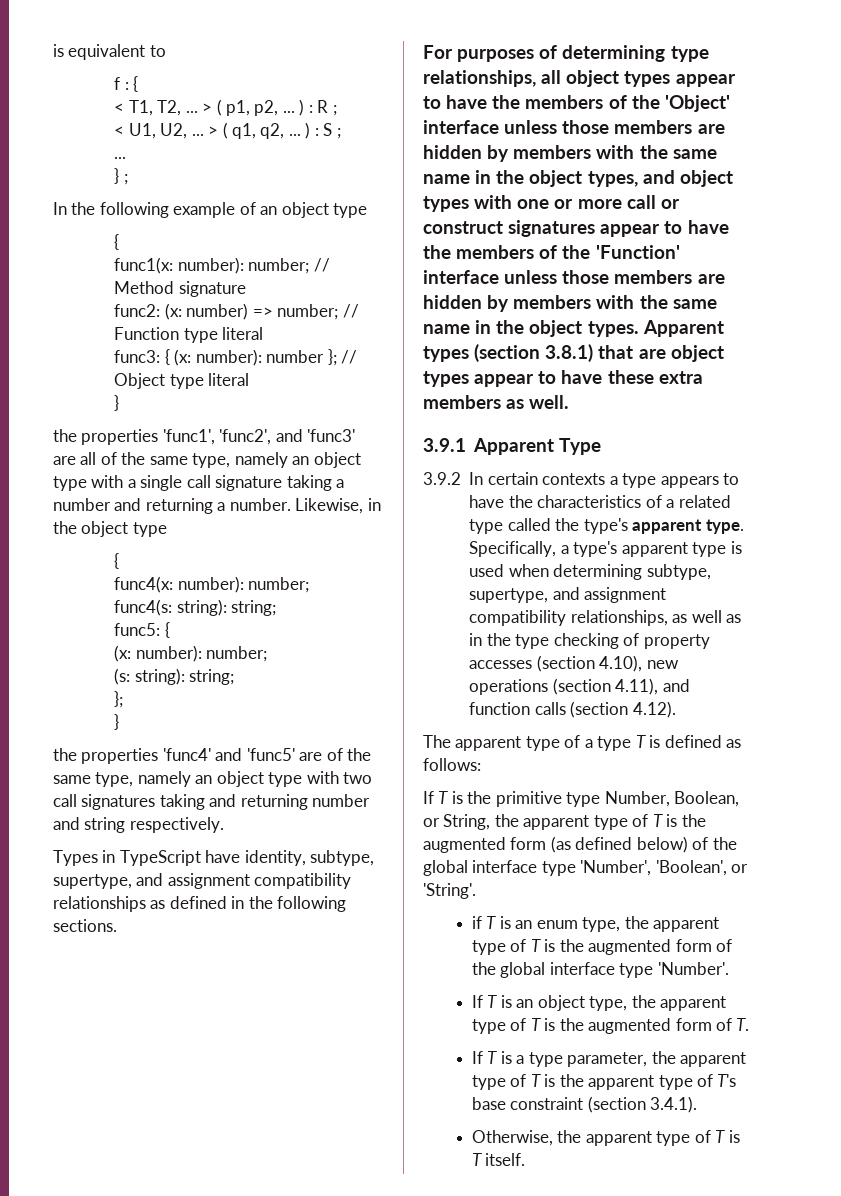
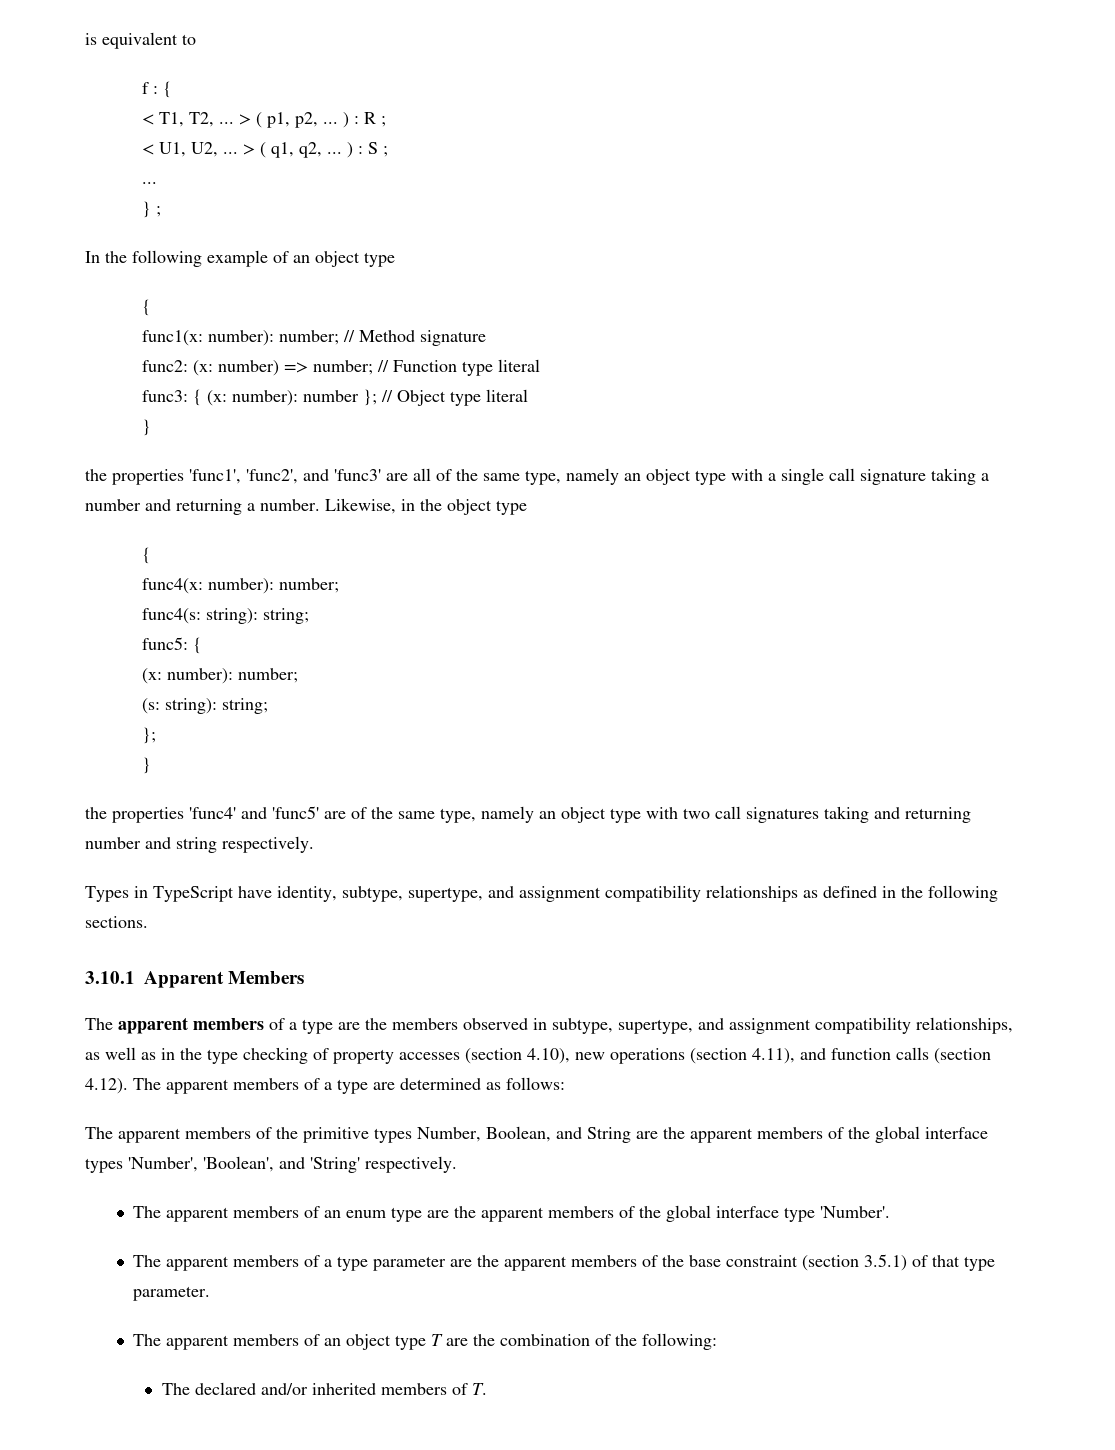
[423,45,709,62] [423,70,736,87] [423,95,730,112] [423,120,725,134] [423,145,717,162] [423,170,733,187] [423,195,680,212] [423,220,729,237] [423,245,680,259] [423,270,725,284] [423,295,717,312] [423,320,724,337] [423,344,724,362] [423,370,703,387] [423,395,570,409] [423,438,602,455] [423,472,739,488] [469,495,731,508] [469,518,744,534] [469,541,742,557] [469,564,643,580] For purposes of determining type relationships, all object types appear to have the members of the 'Object' interface unless those members are hidden by members with the same name in the object types, and object types with one or more call or construct signatures appear to have the members of the 'Function' interface unless those members are hidden by members with the same name in the object types. Apparent types (section 3.8.1) that are object types appear to have these extra members as well. // 3.9.1 Apparent Type // 3.9.2 In certain contexts a type appears to have the characteristics of a related type called the type's apparent type. Specifically, a type's apparent type is used when determining -> [85,971,305,988] [85,1017,547,1034] 3.10.1 Apparent Members // The apparent members of a type are the members observed in
[423,735,742,751] [423,758,481,771] [423,791,463,804] // The apparent type of a type T is defined as follows: // If T is -> [133,1077,565,1094] [85,1127,272,1143] The apparent members of a type are determined as follows: // The apparent members of
[566,792,601,807] type -> [374,1128,412,1143] types
[423,814,706,830] [423,836,737,853] [423,860,576,876] or String, the apparent type of T is the augmented form (as defined below) of the global interface type -> [556,1126,988,1143] [85,1158,123,1173] and String are the apparent members of the global interface types
[731,864,749,873] [423,883,476,899] [471,916,719,932] [471,939,712,955] or 'String'. // if T is an enum type, the apparent type of T is the augmented form -> [279,1156,457,1173] [133,1206,615,1222] and 'String' respectively. // The apparent members of an enum type are the apparent members
[471,995,726,1011] [471,1018,750,1034] [471,1051,746,1067] [471,1074,737,1090] [471,1096,698,1113] [471,1130,740,1146] [471,1153,526,1166] If T is an object type, the apparent type of T is the augmented form of T. // If T is a type parameter, the apparent type of T is the apparent type of T's base constraint (section 3.4.1). // Otherwise, the apparent type of T is T itself. -> [133,1254,996,1271] [133,1286,211,1301] [133,1333,718,1350] [161,1382,487,1395] The apparent members of a type parameter are the apparent members of the base constraint (section 3.5.1) of that type parameter. // The apparent members of an object type T are the combination of the following: // The declared and/or inherited members of T.

